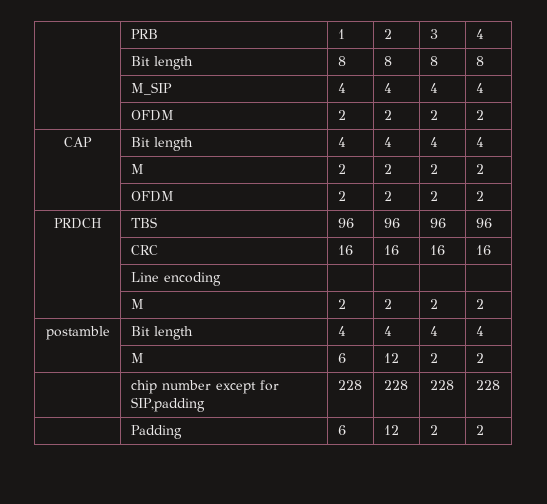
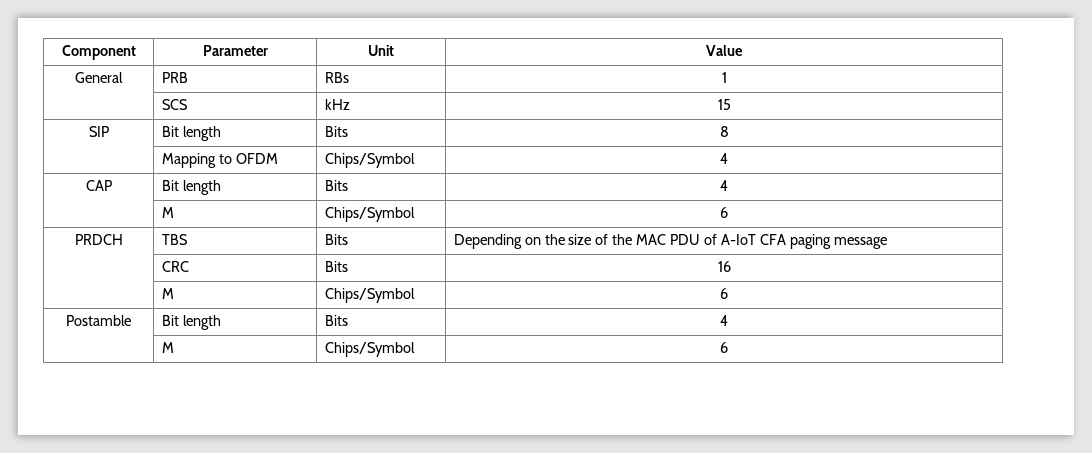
(130, 34) none -> [61,45,136,60] [202,45,268,56] [368,45,394,56] [706,45,743,56] [75,72,123,83] Component | Parameter | Unit | Value // General
[337,29,345,39] [383,29,392,39] [429,29,438,39] [475,29,484,39] [130,56,193,70] [337,56,346,66] [383,56,392,66] [429,56,438,66] [475,56,484,66] [130,82,172,95] [337,83,346,93] [383,83,392,93] [429,83,438,93] [475,83,484,93] [130,110,174,121] [337,110,346,120] [383,110,392,120] [429,110,438,120] [475,110,484,120] | 1 | 2 | 3 | 4 // | Bit length | 8 | 8 | 8 | 8 // | M_SIP | 4 | 4 | 4 | 4 // | OFDM | 2 | 2 | 2 | 2 -> [324,72,349,83] [721,72,727,83] [161,99,188,110] [324,99,350,110] [717,99,731,110] [88,126,109,137] [161,126,221,141] [324,126,348,137] [719,126,729,137] [161,153,278,168] [324,153,415,168] [720,153,728,164] | RBs | 1 // | SCS | kHz | 15 // SIP | Bit length | Bits | 8 // | Mapping to OFDM | Chips/Symbol | 4
[337,137,346,147] [383,137,392,147] [429,137,438,147] [475,137,484,147] [130,164,144,174] [337,164,346,174] [383,164,392,174] [429,164,438,174] [475,164,484,174] [130,191,174,202] [337,191,346,201] [383,191,392,201] [429,191,438,201] [475,191,484,201] [53,218,102,229] [130,217,157,228] [337,218,354,228] [383,218,400,228] [429,218,446,228] [475,218,492,228] [130,245,158,255] [337,245,353,255] [383,245,399,255] [429,245,445,255] [475,245,491,255] [130,272,221,286] [130,299,144,309] [337,299,346,309] [383,299,392,309] [429,299,438,309] [475,299,484,309] [45,326,110,340] [130,326,193,340] [337,326,346,336] [383,326,392,336] [429,326,438,336] [475,326,484,336] [130,353,144,363] [337,353,346,363] [383,353,399,363] [429,353,438,363] [475,353,484,363] [130,380,279,394] [130,397,205,412] [337,380,362,390] [383,380,408,390] [429,380,454,390] [475,380,500,390] [130,425,182,439] [337,425,346,435] [383,425,399,435] [429,425,438,435] [475,425,484,435] 4 | 4 | 4 | 4 // | M | 2 | 2 | 2 | 2 // | OFDM | 2 | 2 | 2 | 2 // PRDCH | TBS | 96 | 96 | 96 | 96 // | CRC | 16 | 16 | 16 | 16 // | Line encoding | | | | // | M | 2 | 2 | 2 | 2 // postamble | Bit length | 4 | 4 | 4 | 4 // | M | 6 | 12 | 2 | 2 // | chip number except for SIP,padding | 228 | 228 | 228 | 228 // | Padding | 6 | 12 | 2 | 2 -> [324,180,348,191] [720,180,728,191] [161,207,174,218] [324,207,415,222] [720,207,728,218] [74,234,123,245] [161,234,188,245] [324,234,348,245] [453,234,887,249] [161,261,189,272] [324,261,348,272] [717,261,731,272] [161,288,174,299] [324,288,415,303] [720,288,728,299] [66,315,131,326] [161,315,221,330] [324,315,348,326] [720,315,728,326] [161,342,174,353] [324,342,415,357] [720,342,728,353] Bits | 4 // | M | Chips/Symbol | 6 // PRDCH | TBS | Bits | Depending on the size of the MAC PDU of A-IoT CFA paging message // | CRC | Bits | 16 // | M | Chips/Symbol | 6 // Postamble | Bit length | Bits | 4 // | M | Chips/Symbol | 6

